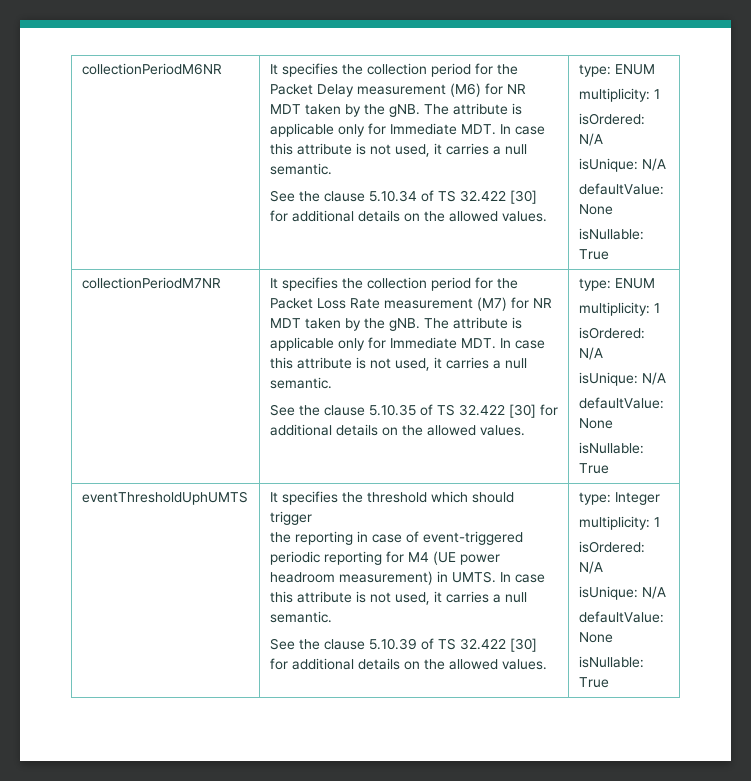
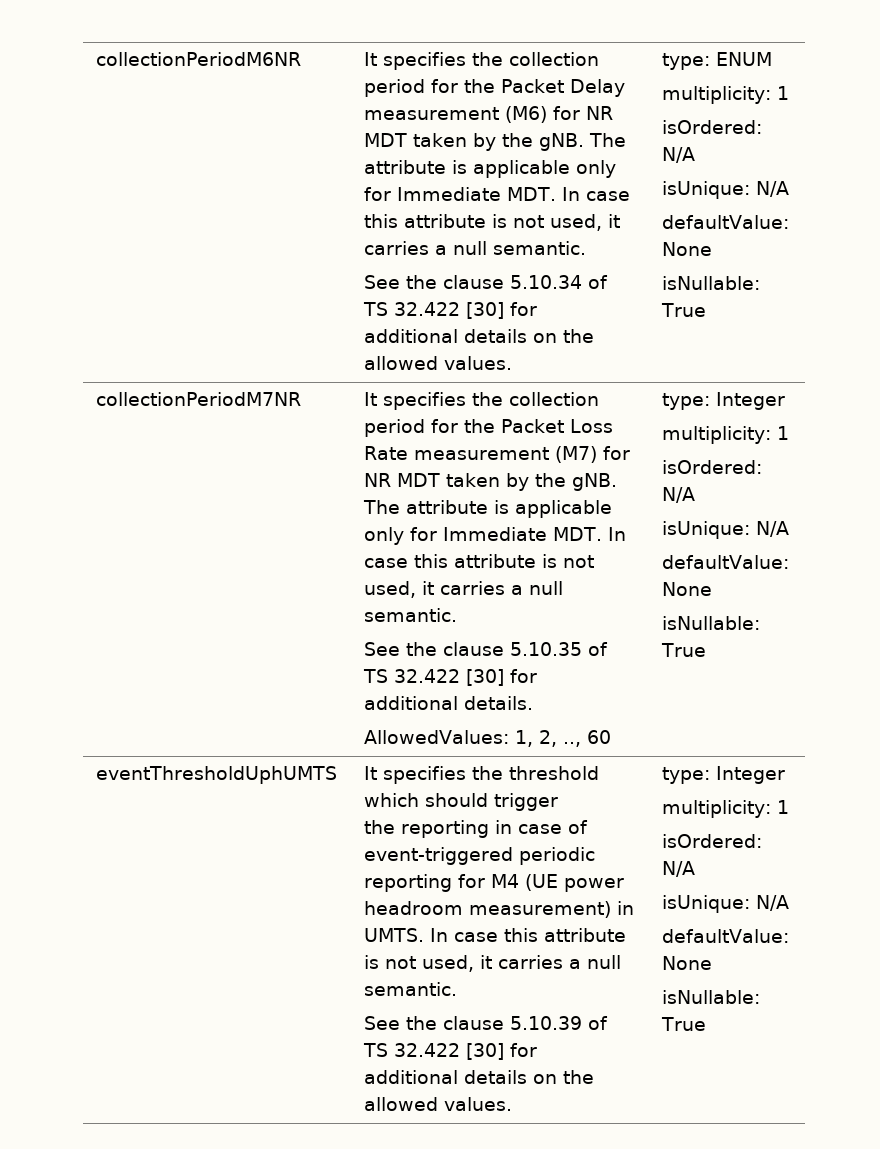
[335,424,525,436] [578,278,655,291] details on the allowed values. | type: ENUM -> [464,696,534,710] [364,730,612,747] [662,392,786,410] details. // AllowedValues: 1, 2, .., 60 | type: Integer

